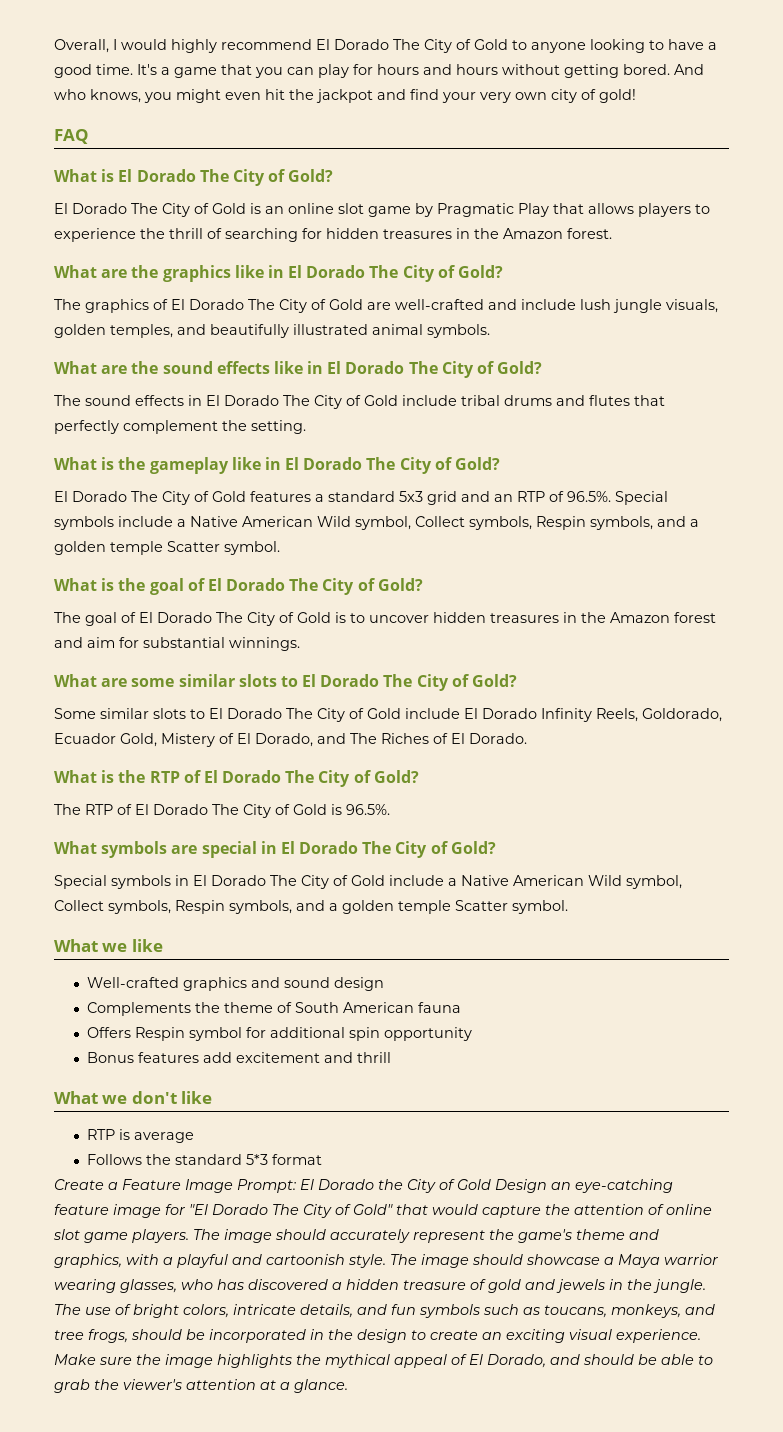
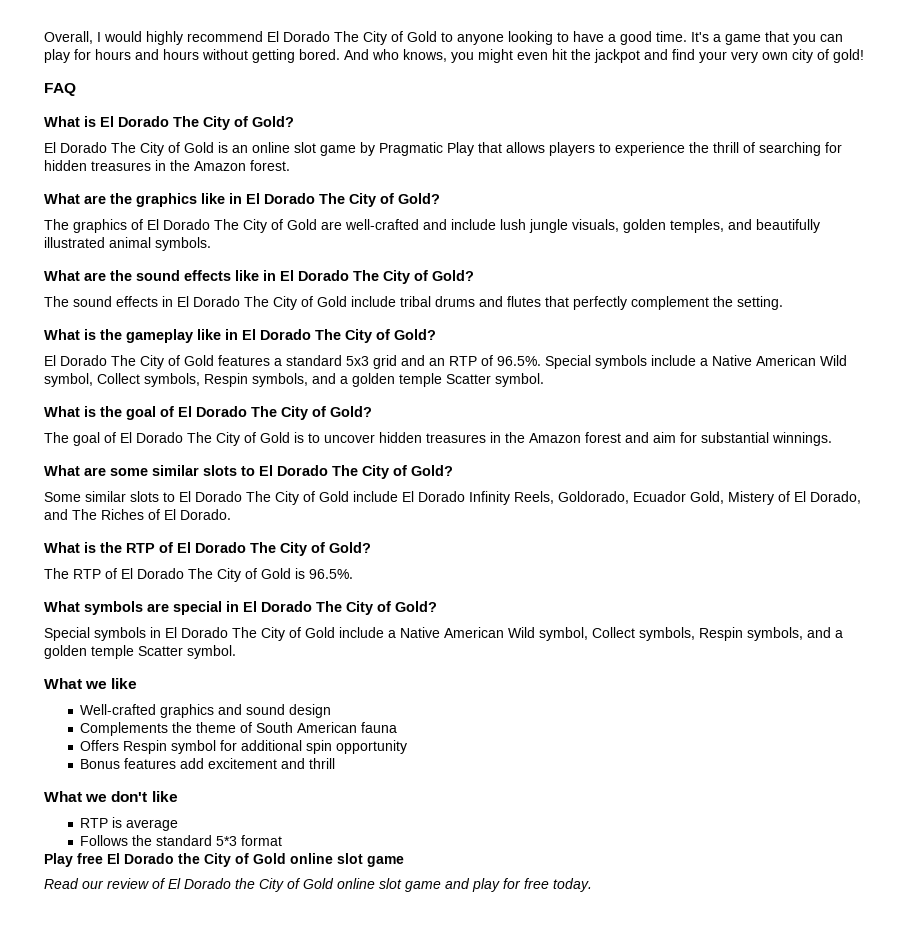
[54,1179,673,1193] [54,1204,712,1218] [53,1229,659,1243] [54,1254,719,1268] [54,1279,706,1293] [54,1304,715,1318] [54,1329,701,1343] [54,1354,713,1368] [54,1379,348,1393] Create a Feature Image Prompt: El Dorado the City of Gold Design an eye-catching feature image for "El Dorado The City of Gold" that would capture the attention of online slot game players. The image should accurately represent the game's theme and graphics, with a playful and cartoonish style. The image should showcase a Maya warrior wearing glasses, who has discovered a hidden treasure of gold and jewels in the jungle. The use of bright colors, intricate details, and fun symbols such as toucans, monkeys, and tree frogs, should be incorporated in the design to create an exciting visual experience. Make sure the image highlights the mythical appeal of El Dorado, and should be able to grab the viewer's attention at a glance. -> [44,853,404,867] [44,878,592,892] Play free El Dorado the City of Gold online slot game // Read our review of El Dorado the City of Gold online slot game and play for free today.

